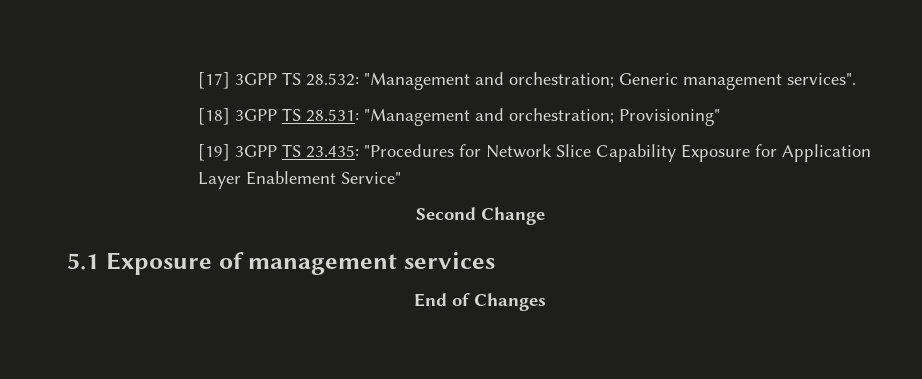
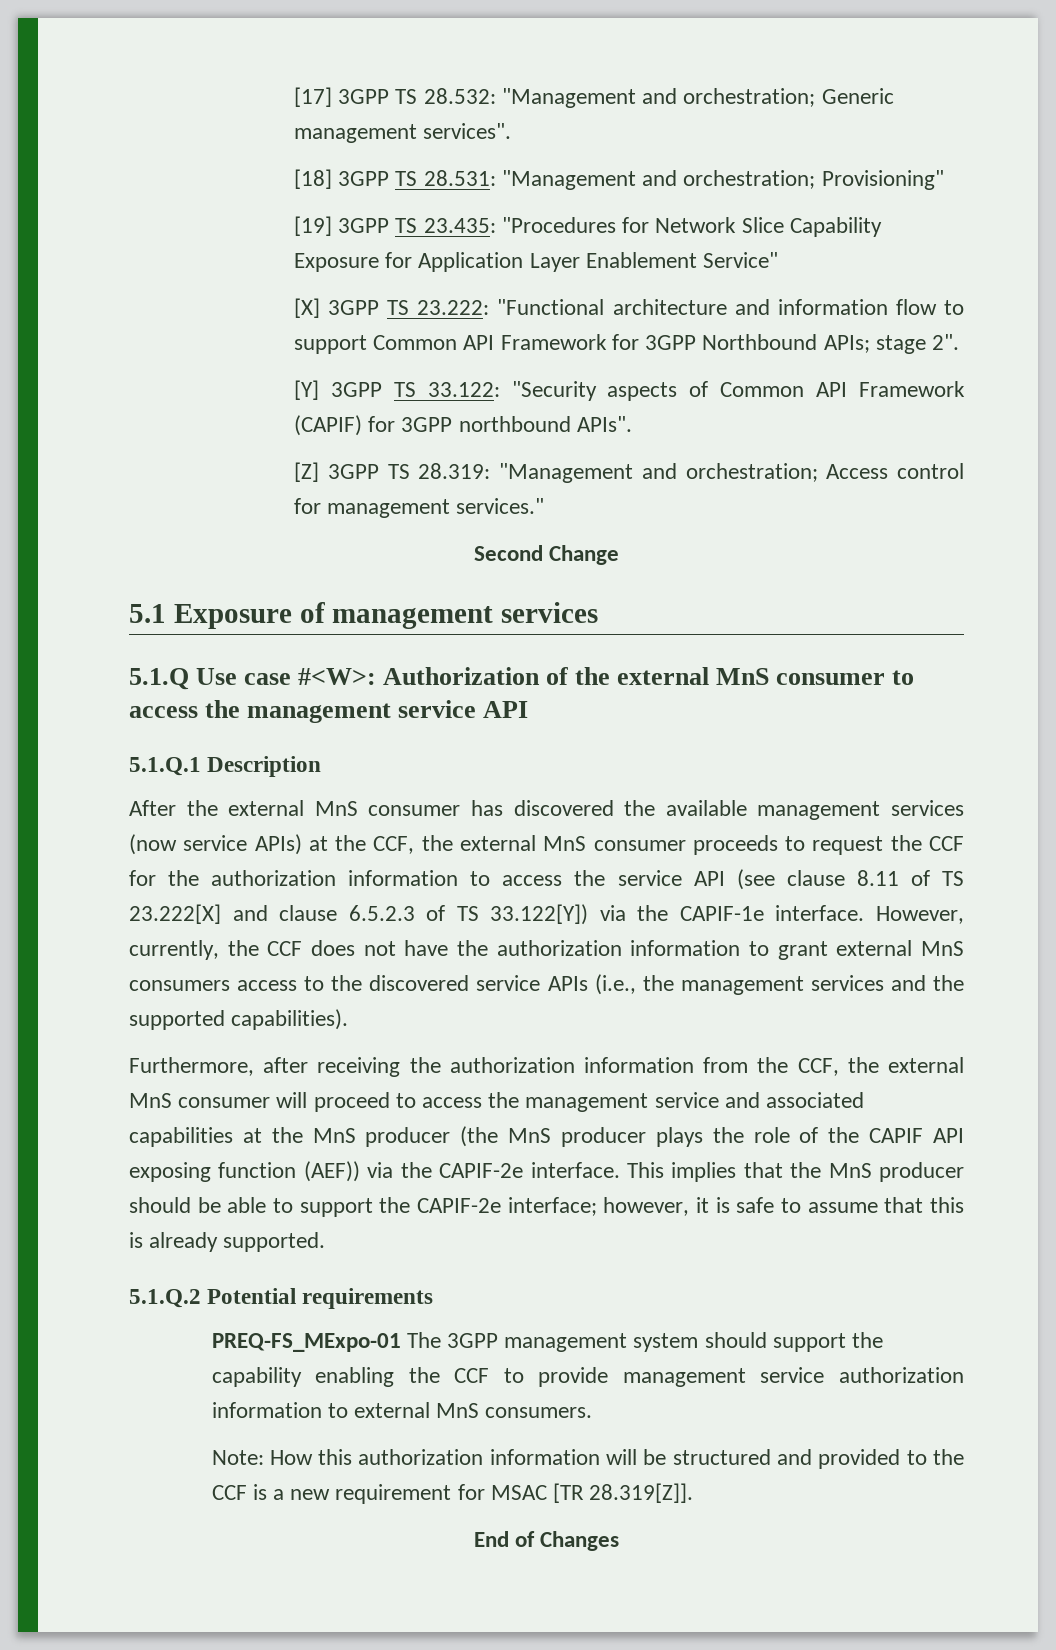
(402, 178) none -> [294,298,964,318] [294,334,959,354] [294,380,965,401] [294,415,632,436] [294,462,964,483] [294,498,545,518] // [X] 3GPP TS 23.222: "Functional architecture and information flow to support Common API Framework for 3GPP Northbound APIs; stage 2". // [Y] 3GPP TS 33.122: "Security aspects of Common API Framework (CAPIF) for 3GPP northbound APIs". // [Z] 3GPP TS 28.319: "Management and orchestration; Access control for management services."
(495, 260) none -> [129,667,915,690] [129,700,529,723] [129,756,322,777] [129,800,965,820] [129,834,965,855] [129,869,965,890] [129,904,964,925] [129,940,964,960] [129,974,964,995] [129,1009,349,1030] [129,1057,965,1077] [129,1092,865,1112] [129,1126,965,1147] [129,1161,964,1182] [129,1197,964,1217] [129,1232,326,1252] [129,1288,434,1309] [211,1332,884,1352] [211,1367,964,1387] [211,1402,593,1418] [211,1449,965,1469] [211,1483,694,1504] // 5.1.Q Use case #<W>: Authorization of the external MnS consumer to access the management service API // 5.1.Q.1 Description // After the external MnS consumer has discovered the available management services (now service APIs) at the CCF, the external MnS consumer proceeds to request the CCF for the authorization information to access the service API (see clause 8.11 of TS 23.222[X] and clause 6.5.2.3 of TS 33.122[Y]) via the CAPIF-1e interface. However, currently, the CCF does not have the authorization information to grant external MnS consumers access to the discovered service APIs (i.e., the management services and the supported capabilities). // Furthermore, after receiving the authorization information from the CCF, the external MnS consumer will proceed to access the management service and associated capabilities at the MnS producer (the MnS producer plays the role of the CAPIF API exposing function (AEF)) via the CAPIF-2e interface. This implies that the MnS producer should be able to support the CAPIF-2e interface; however, it is safe to assume that this is already supported. // 5.1.Q.2 Potential requirements // PREQ-FS_MExpo-01 The 3GPP management system should support the capability enabling the CCF to provide management service authorization information to external MnS consumers. // Note: How this authorization information will be structured and provided to the CCF is a new requirement for MSAC [TR 28.319[Z]].

